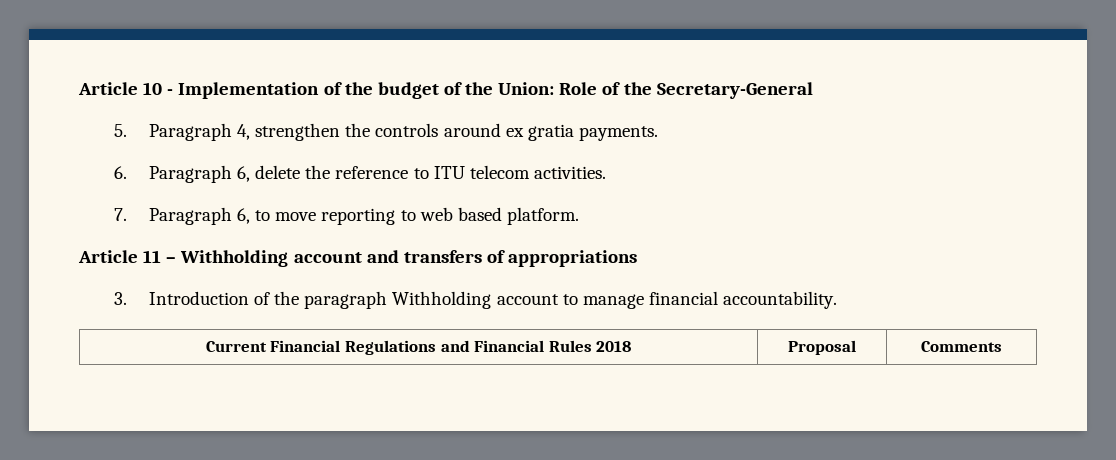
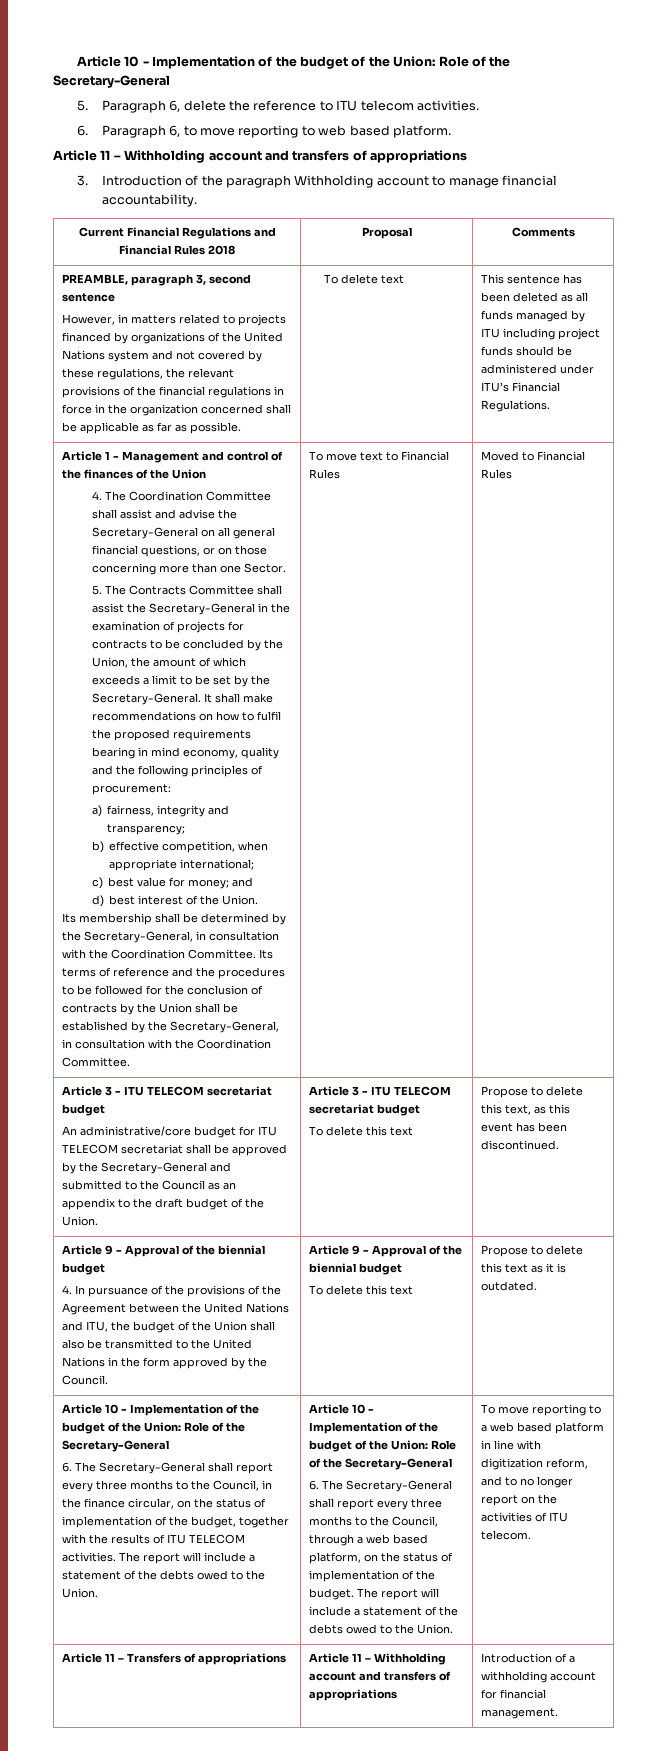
[237,123,659,141] [113,165,232,183] 4, strengthen the controls around ex gratia payments. // 6. Paragraph -> (166, 106) none
[113,208,127,221] 7. -> [77,125,89,136] 6.
(1002, 346) none -> [62,274,252,286] [62,293,116,302] [62,314,287,326] [62,332,284,344] [62,350,263,362] [62,368,235,380] [62,386,285,398] [62,404,292,416] [62,422,242,434] [323,274,404,284] [481,274,583,284] [481,292,589,302] [481,310,586,322] [481,328,601,340] [481,346,573,356] [481,364,595,374] [481,382,561,392] [481,400,551,412] [62,451,284,463] [62,469,207,479] [91,491,271,501] [91,509,237,519] [91,527,275,539] [91,545,267,557] [91,563,286,575] [91,585,282,595] [91,603,290,615] [91,621,244,633] [91,639,283,651] [91,657,246,668] [91,675,270,687] [91,693,273,705] [91,711,281,721] [91,729,251,741] [91,747,279,759] [91,765,263,777] [91,784,171,795] [91,805,230,817] [107,824,186,835] [91,841,269,853] [109,859,255,871] [91,877,254,889] [91,895,259,907] [62,913,287,925] [62,931,280,943] [62,949,274,959] [62,967,286,979] [62,985,264,995] [62,1003,239,1015] [62,1021,280,1033] [62,1039,272,1049] [62,1057,131,1067] [309,451,450,461] [309,469,341,479] [481,451,586,461] [481,469,513,479] [62,1086,273,1096] [62,1104,106,1116] [62,1126,278,1138] [62,1144,288,1156] [62,1162,232,1174] [62,1180,237,1190] [62,1198,265,1210] [62,1216,99,1226] [309,1086,452,1096] [309,1104,421,1116] [309,1126,414,1136] [481,1086,584,1098] [481,1104,571,1115] [481,1122,568,1132] [481,1140,560,1150] [62,1245,266,1257] [62,1263,106,1275] [62,1285,282,1297] [62,1303,290,1315] [62,1321,276,1333] [62,1339,253,1349] [62,1357,268,1369] [62,1375,109,1385] [309,1245,463,1257] [309,1263,403,1275] [309,1285,414,1295] [481,1245,584,1257] [481,1263,567,1273] [481,1281,538,1291] [62,1404,260,1416] [62,1422,246,1434] [62,1440,170,1452] [62,1462,274,1474] [62,1480,273,1492] [62,1498,267,1509] [62,1516,290,1528] [62,1534,246,1544] [62,1552,256,1564] [62,1570,266,1580] [62,1588,99,1598] [309,1404,375,1414] [309,1422,439,1434] [309,1440,457,1452] [309,1458,453,1470] [309,1480,453,1492] [309,1498,443,1510] [309,1516,439,1527] [309,1534,429,1546] [309,1552,454,1564] [309,1570,436,1582] [309,1588,440,1600] [309,1606,459,1616] [309,1624,454,1634] [481,1404,602,1416] [481,1422,605,1434] [481,1440,542,1450] [481,1458,589,1470] [481,1476,574,1488] [481,1494,558,1506] [481,1512,569,1522] [481,1530,532,1540] [62,1653,287,1665] [309,1653,447,1665] [309,1671,452,1681] [309,1689,398,1701] [481,1653,576,1663] [481,1671,597,1683] [481,1689,547,1699] [481,1708,559,1719] // PREAMBLE, paragraph 3, second sentence // However, in matters related to projects financed by organizations of the United Nations system and not covered by these regulations, the relevant provisions of the financial regulations in force in the organization concerned shall be applicable as far as possible. | To delete text | This sentence has been deleted as all funds managed by ITU including project funds should be administered under ITU’s Financial Regulations. // Article 1 - Management and control of the finances of the Union // 4. The Coordination Committee shall assist and advise the Secretary-General on all general financial questions, or on those concerning more than one Sector. // 5. The Contracts Committee shall assist the Secretary-General in the examination of projects for contracts to be concluded by the Union, the amount of which exceeds a limit to be set by the Secretary-General. It shall make recommendations on how to fulfil the proposed requirements bearing in mind economy, quality and the following principles of procurement: // a) fairness, integrity and transparency; // b) effective competition, when appropriate international; // c) best value for money; and // d) best interest of the Union. // Its membership shall be determined by the Secretary-General, in consultation with the Coordination Committee. Its terms of reference and the procedures to be followed for the conclusion of contracts by the Union shall be established by the Secretary-General, in consultation with the Coordination Committee. | To move text to Financial Rules | Moved to Financial Rules // Article 3 - ITU TELECOM secretariat budget // An administrative/core budget for ITU TELECOM secretariat shall be approved by the Secretary-General and submitted to the Council as an appendix to the draft budget of the Union. | Article 3 - ITU TELECOM secretariat budget // To delete this text | Propose to delete this text, as this event has been discontinued. // Article 9 - Approval of the biennial budget // 4. In pursuance of the provisions of the Agreement between the United Nations and ITU, the budget of the Union shall also be transmitted to the United Nations in the form approved by the Council. | Article 9 - Approval of the biennial budget // To delete this text | Propose to delete this text as it is outdated. // Article 10 - Implementation of the budget of the Union: Role of the Secretary-General // 6. The Secretary-General shall report every three months to the Council, in the finance circular, on the status of implementation of the budget, together with the results of ITU TELECOM activities. The report will include a statement of the debts owed to the Union. | Article 10 - Implementation of the budget of the Union: Role of the Secretary-General // 6. The Secretary-General shall report every three months to the Council, through a web based platform, on the status of implementation of the budget. The report will include a statement of the debts owed to the Union. | To move reporting to a web based platform in line with digitization reform, and to no longer report on the activities of ITU telecom. // Article 11 – Transfers of appropriations | Article 11 – Withholding account and transfers of appropriations | Introduction of a withholding account for financial management.

